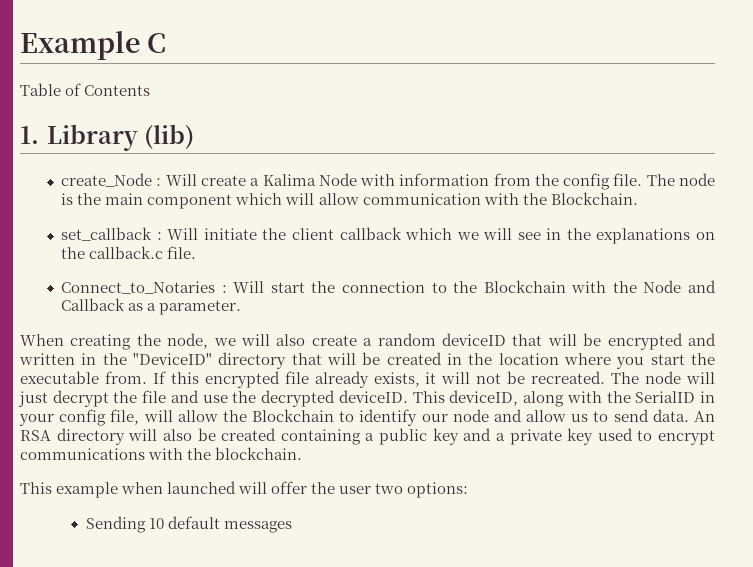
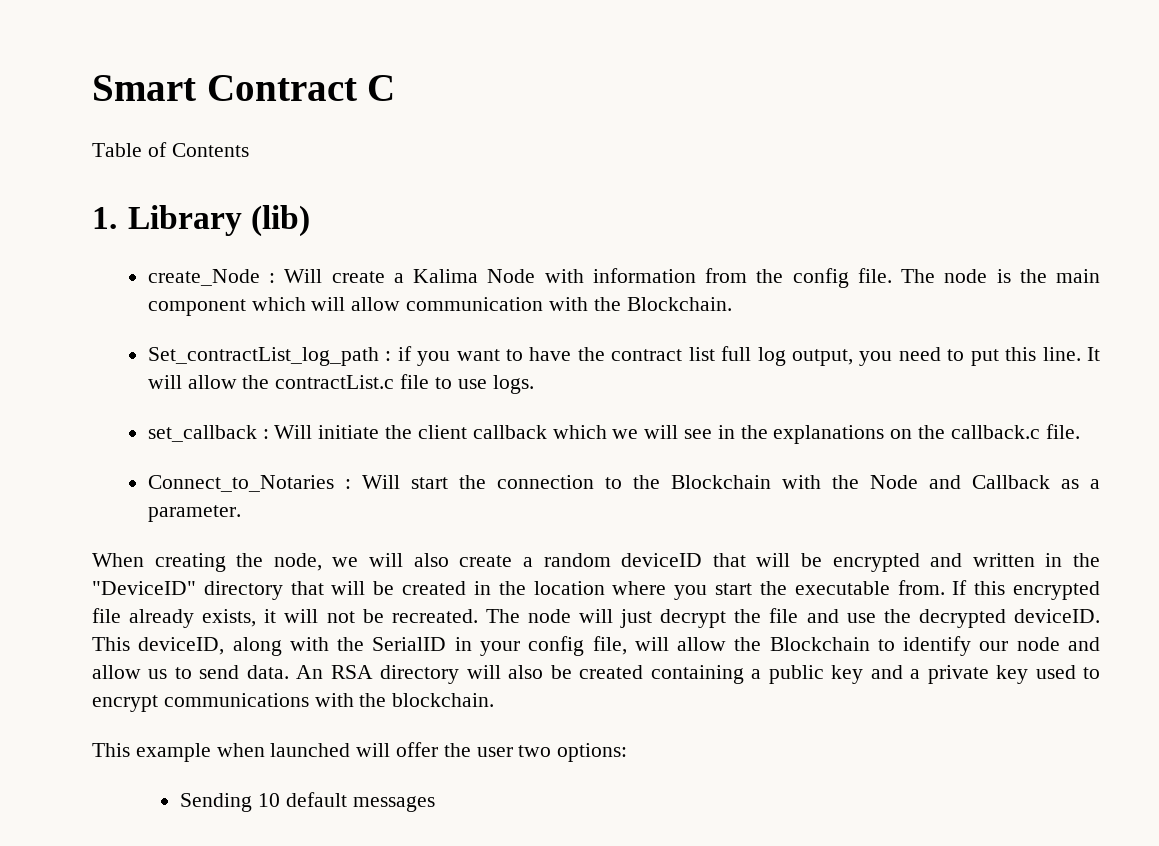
[20,30,140,60] Example -> [92,75,357,101] Smart Contract
(638, 198) none -> [147,346,1100,366] [147,374,534,394] // Set_contractList_log_path : if you want to have the contract list full log output, you need to put this line. It will allow the contractList.c file to use logs.

